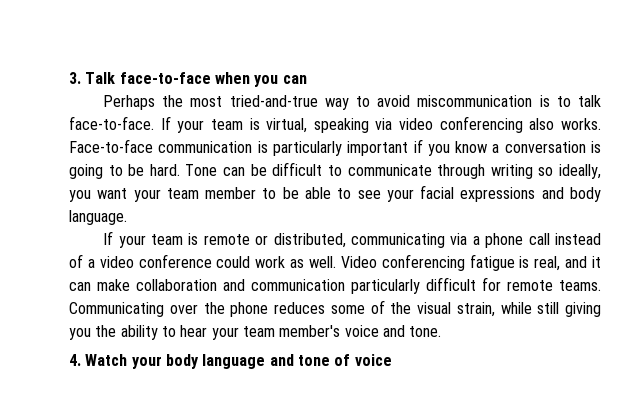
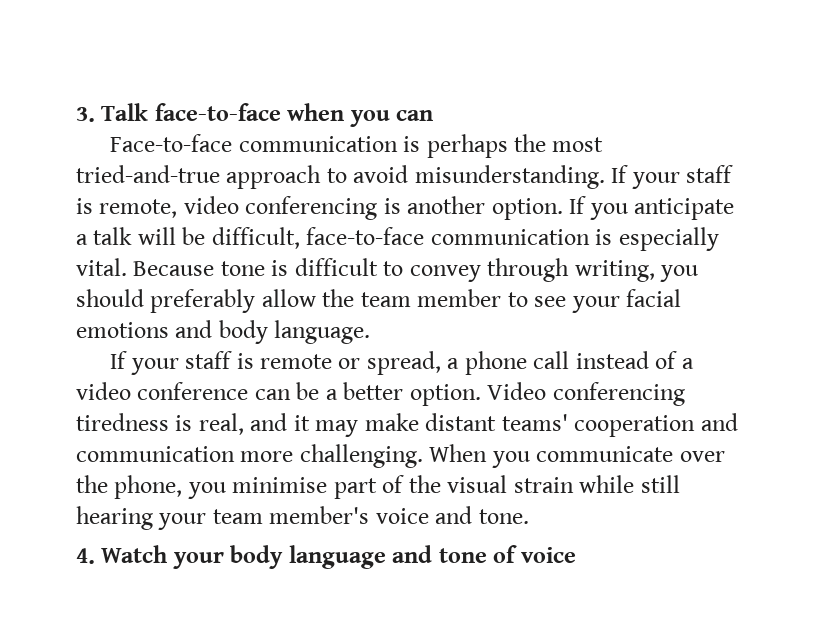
[103,95,156,110] Perhaps -> [110,134,508,158] Face-to-face communication is perhaps
[324,98,349,110] way -> [226,165,322,189] approach
[417,95,601,107] [69,116,601,133] [69,139,601,156] [69,162,602,179] [69,187,331,202] miscommunication is to talk face-to-face. If your team is virtual, speaking via video conferencing also works. Face-to-face communication is particularly important if you know a conversation is going to be hard. Tone can be difficult to communicate through writing so ideally, you want your team member to be able -> [414,165,734,189] [76,196,735,220] [76,227,719,251] [76,258,699,282] [76,289,502,313] misunderstanding. If your staff is remote, video conferencing is another option. If you anticipate a talk will be difficult, face-to-face communication is especially vital. Because tone is difficult to convey through writing, you should preferably allow the team member
[460,187,536,202] expressions -> [76,322,169,338] emotions
[150,234,183,245] team -> [185,351,233,369] staff
[273,233,468,248] distributed, communicating via -> [366,351,441,375] spread,
[216,256,336,268] could work as well. -> [254,382,481,406] can be a better option.
[469,254,515,271] fatigue -> [76,413,169,431] tiredness
[69,277,601,294] [69,302,365,317] can make collaboration and communication particularly difficult for remote teams. Communicating over the phone reduces some -> [315,413,738,437] [76,444,725,468] [76,475,377,499] may make distant teams' cooperation and communication more challenging. When you communicate over the phone, you minimise part
[456,302,495,317] strain, -> [513,477,574,493] strain
[565,302,601,317] [69,325,208,340] giving you the ability to hear -> [76,506,153,530] hearing

